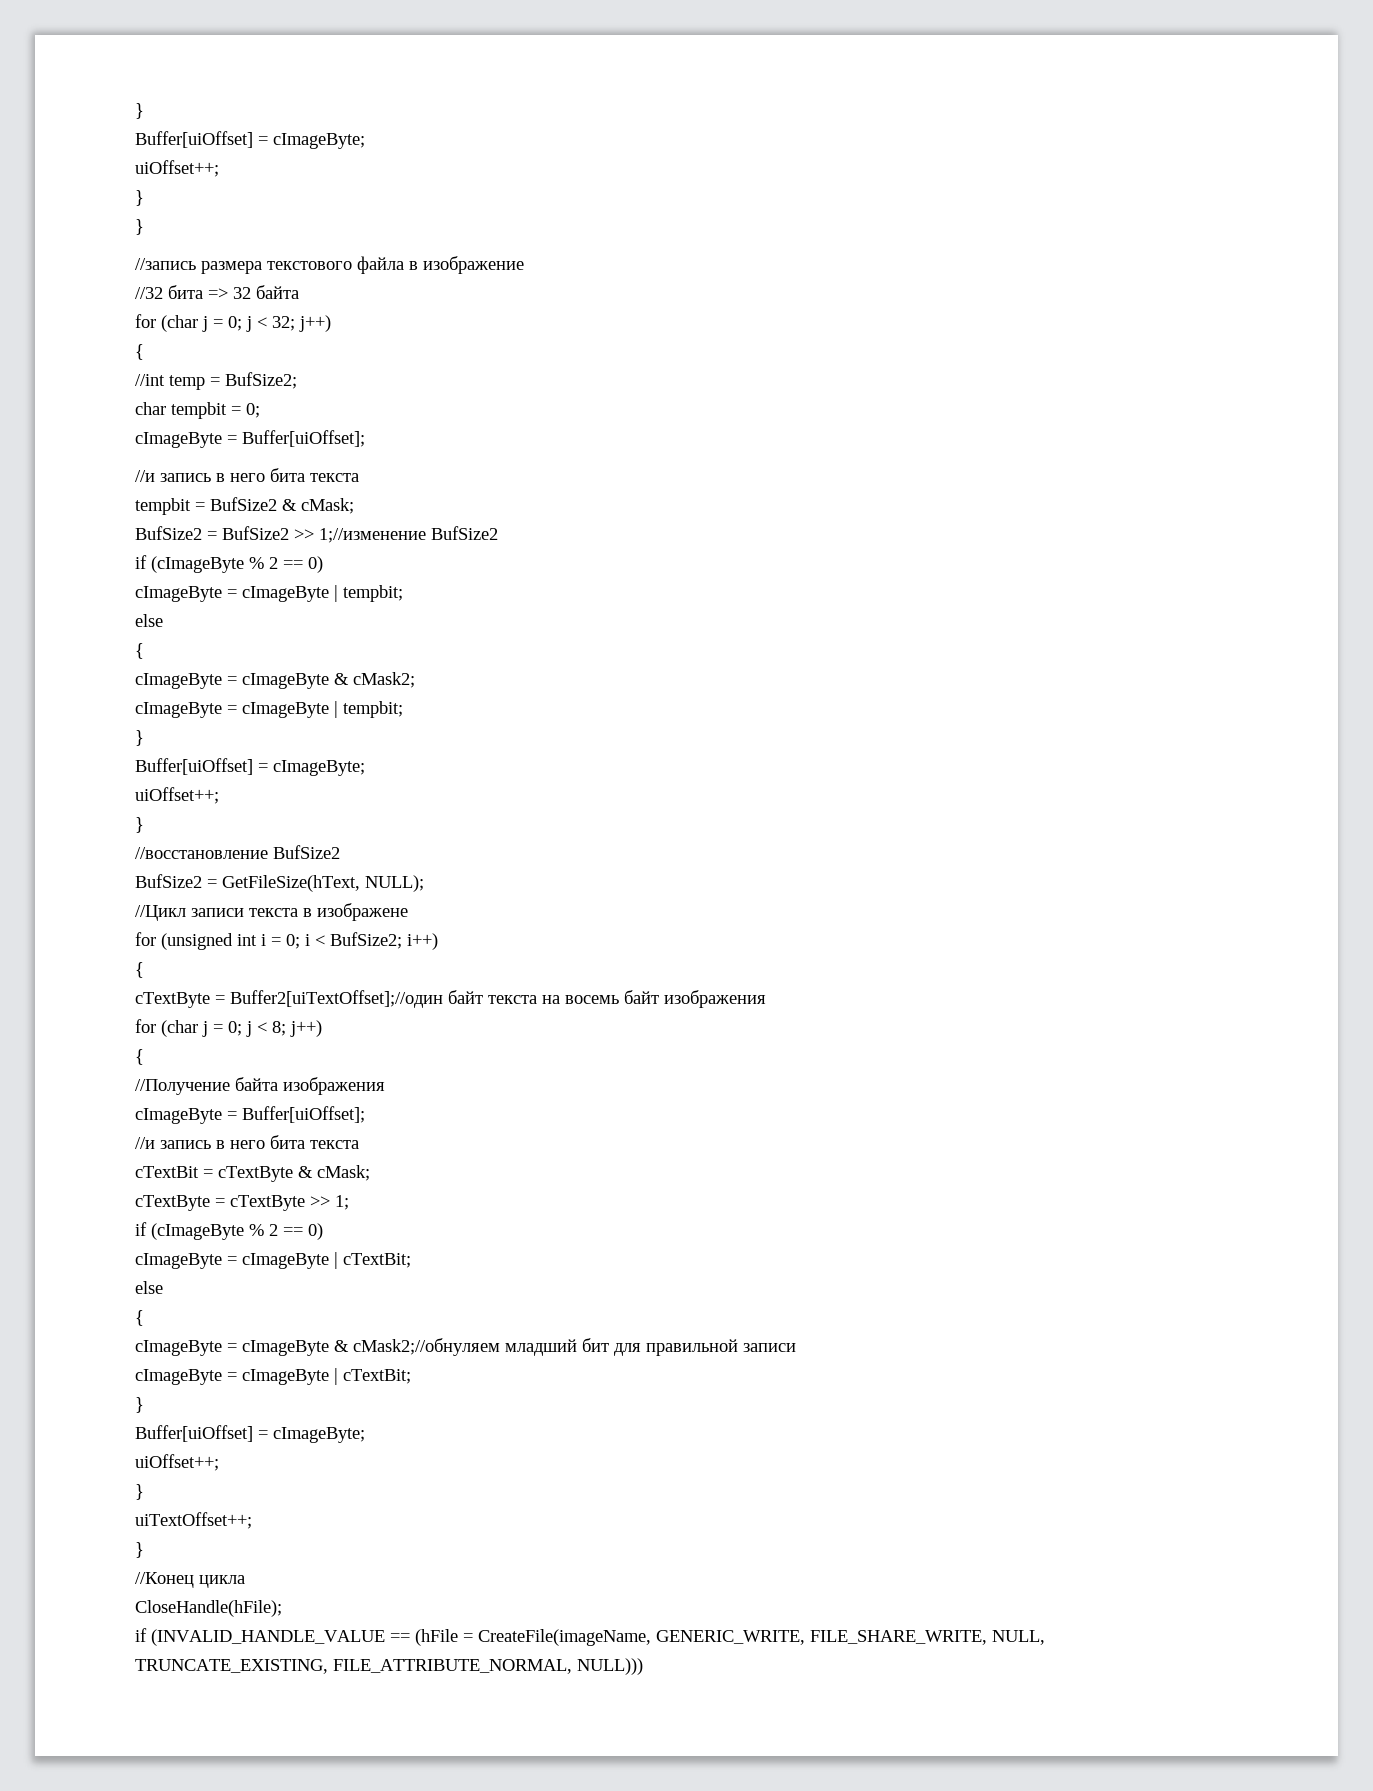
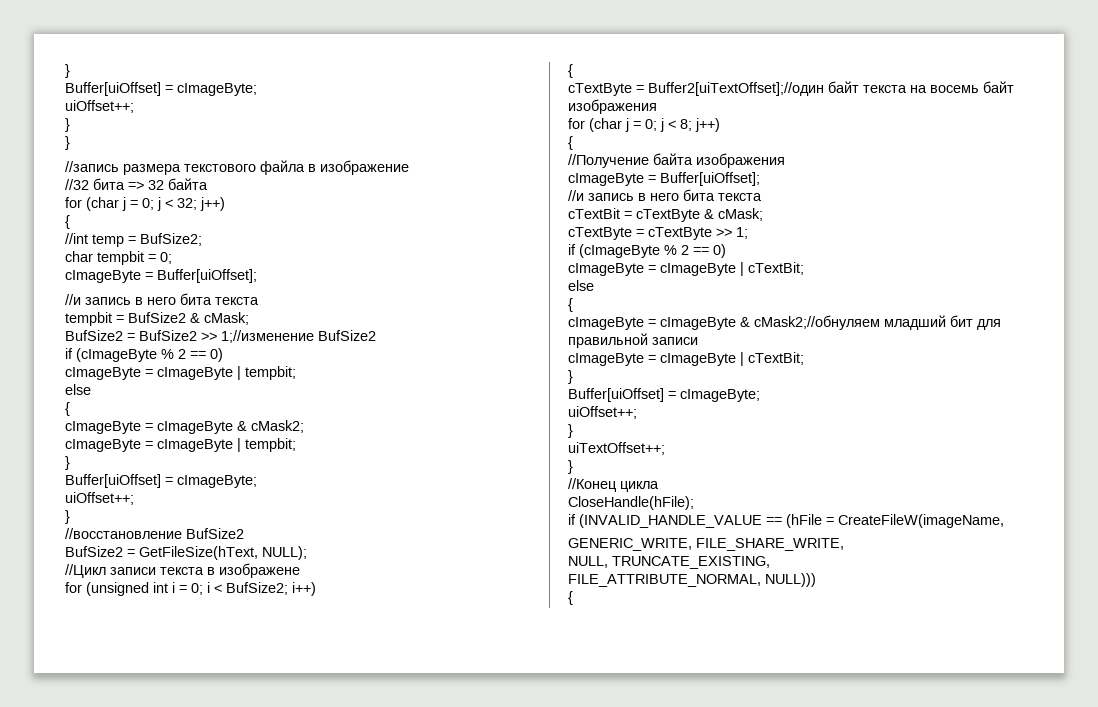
[478,1629,651,1646] CreateFile(imageName, -> [838,514,1004,528] CreateFileW(imageName, //
(987, 1637) none -> (844, 544) //
(328, 1666) none -> (770, 562) //
(643, 1666) none -> [568,591,573,605] // {

